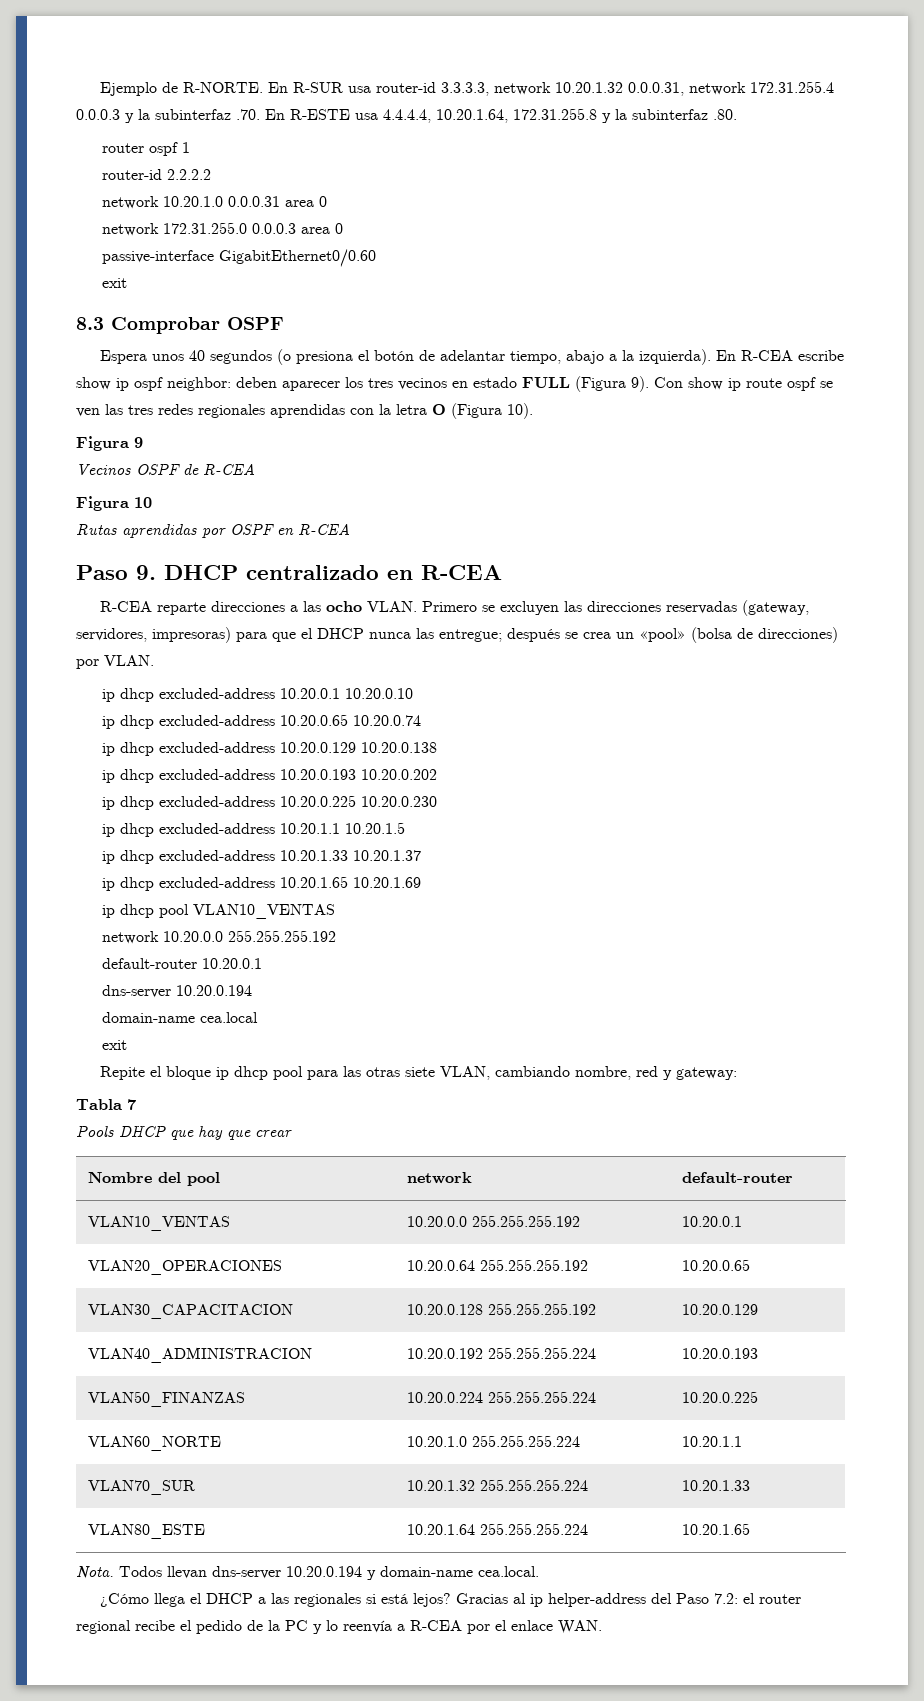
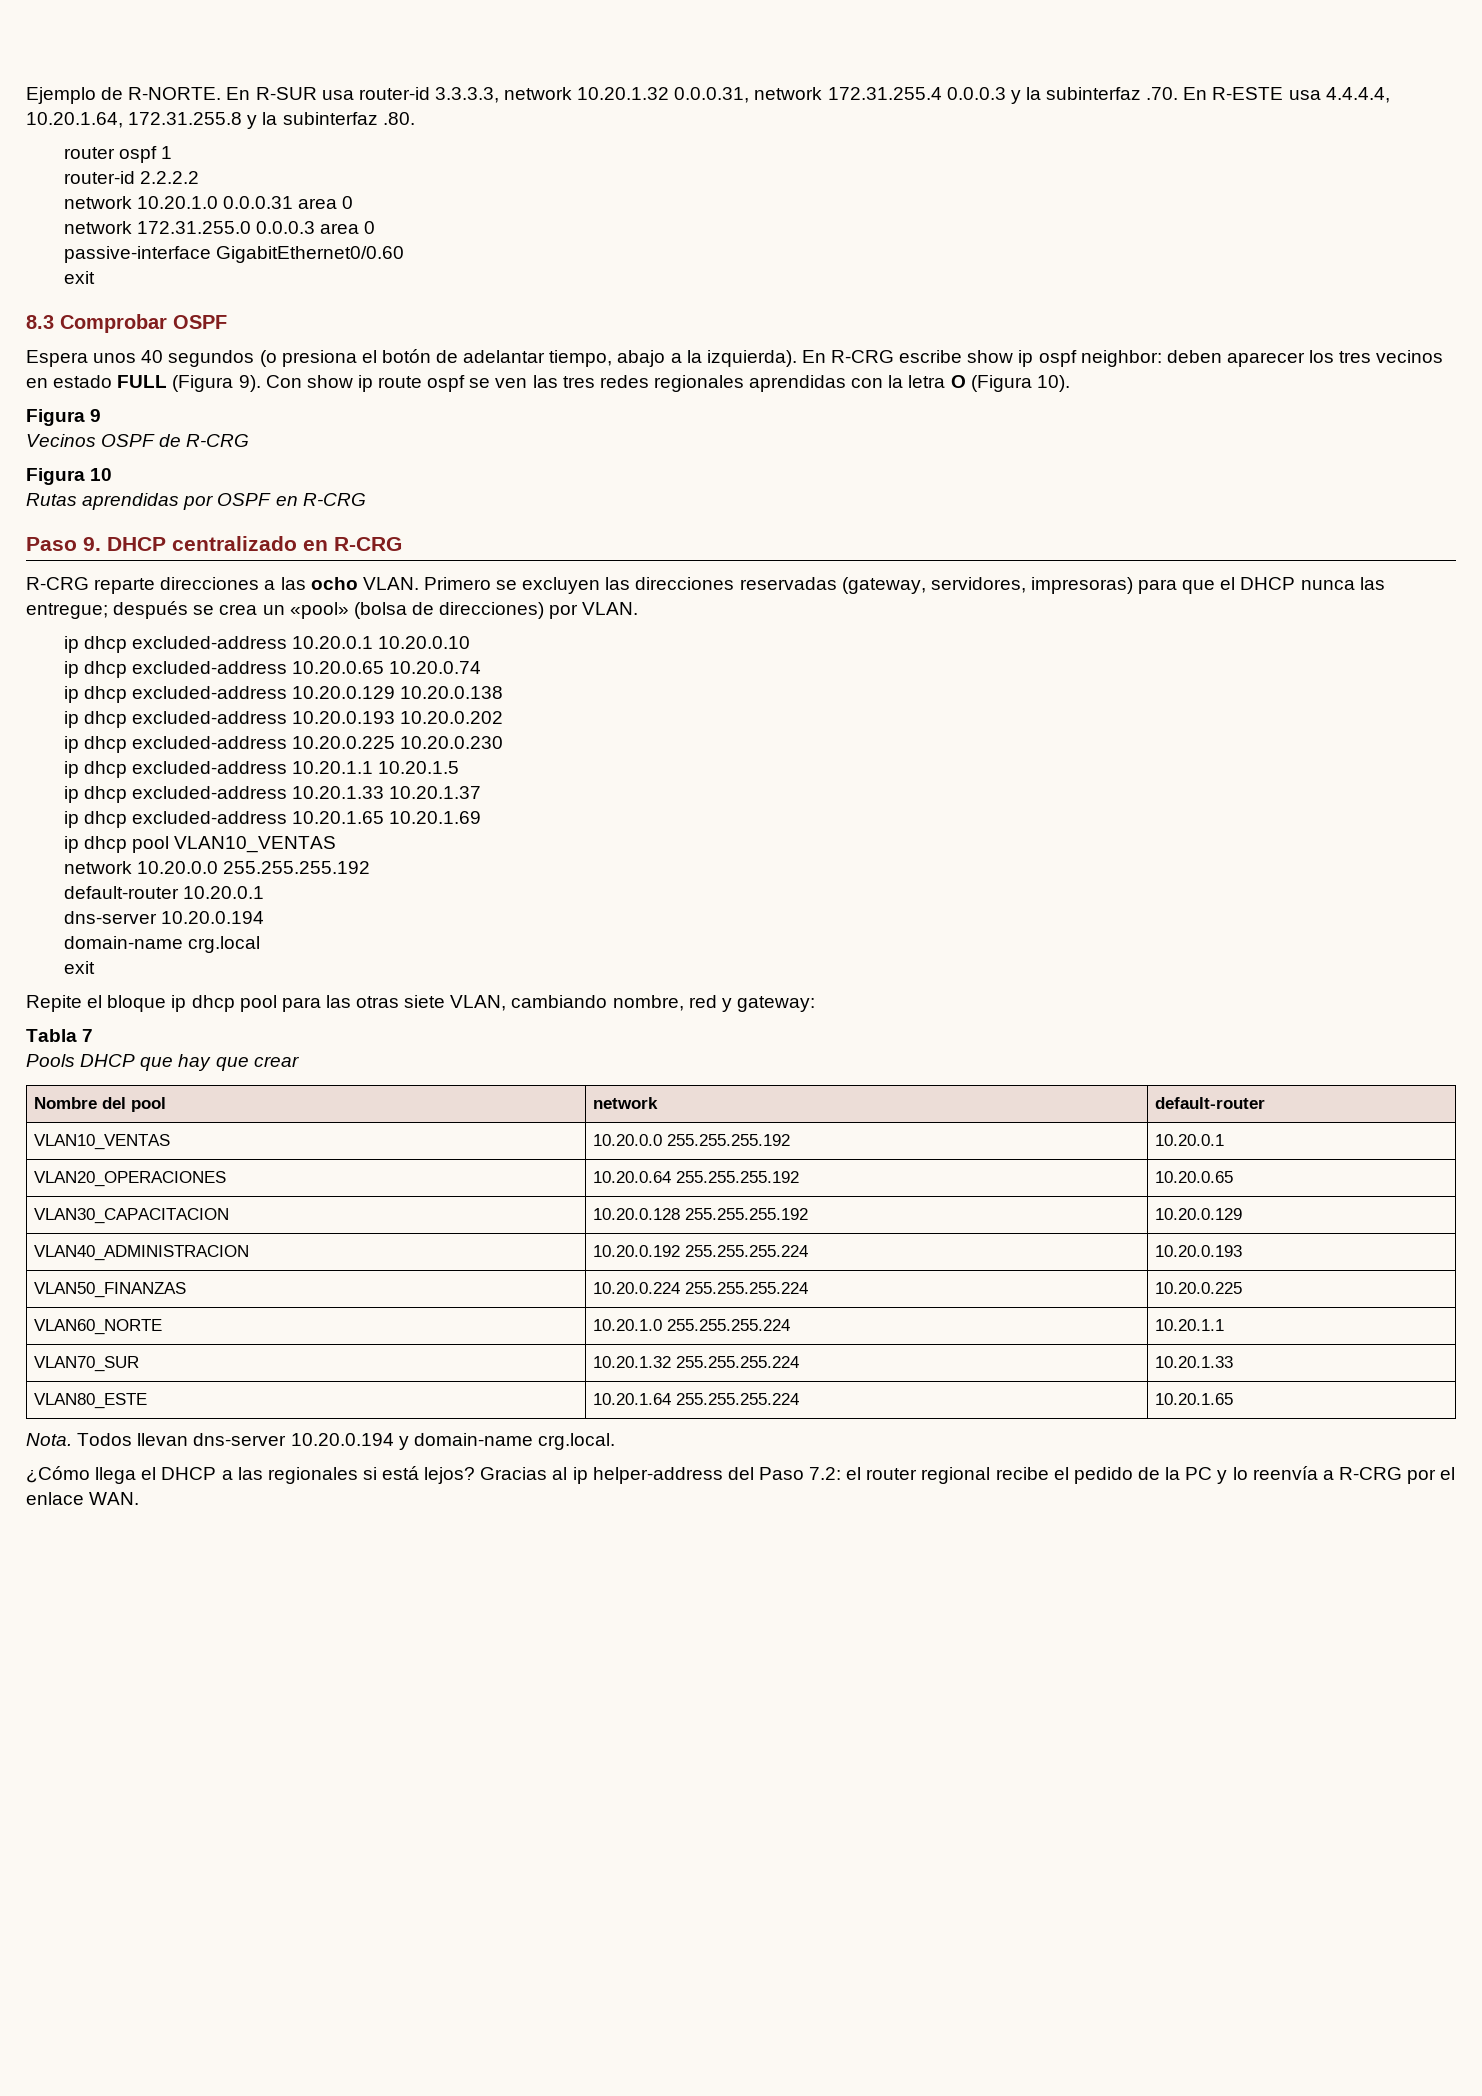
[741,350,794,361] R-CEA -> [831,350,895,363] R-CRG
[203,463,255,475] R-CEA -> [186,434,250,447] R-CRG
[298,523,350,535] R-CEA -> [302,493,366,506] R-CRG
[421,565,502,580] [100,601,153,612] R-CEA // R-CEA -> [334,537,402,551] [26,577,89,590] R-CRG // R-CRG
[199,1012,258,1023] cea.local -> [188,936,261,953] crg.local
[478,1566,539,1577] cea.local. -> [537,1433,615,1450] crg.local.
[410,1620,462,1631] R-CEA -> [1338,1467,1402,1480] R-CRG

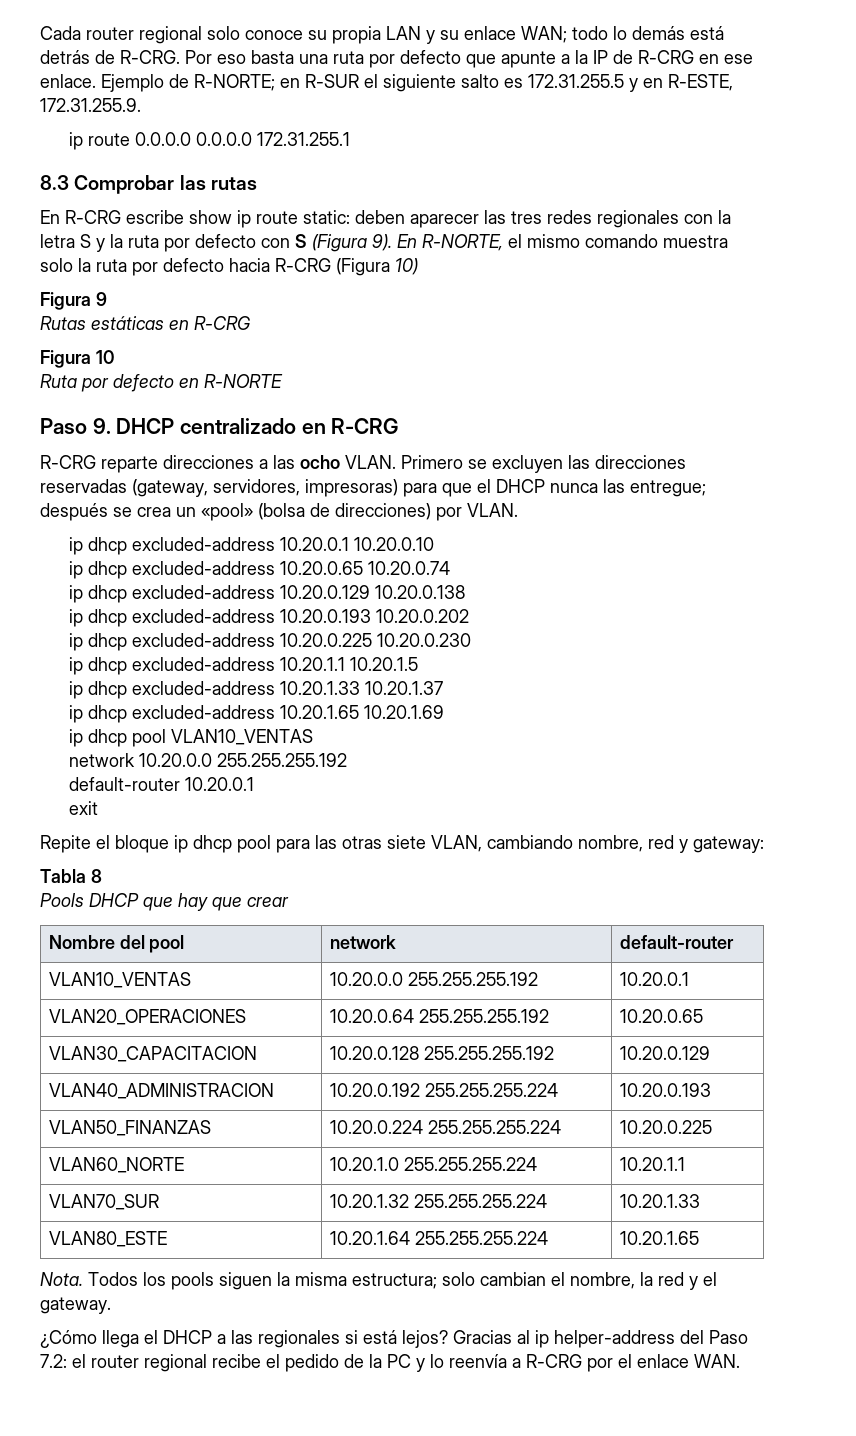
[26,87,1390,104] [26,112,415,129] [63,146,173,163] [63,171,200,184] [63,196,354,209] [63,221,376,234] [63,246,405,263] [63,271,95,284] [26,314,227,333] [26,349,797,367] Ejemplo de R-NORTE. En R-SUR usa router-id 3.3.3.3, network 10.20.1.32 0.0.0.31, network 172.31.255.4 0.0.0.3 y la subinterfaz .70. En R-ESTE usa 4.4.4.4, 10.20.1.64, 172.31.255.8 y la subinterfaz .80. // router ospf 1 // router-id 2.2.2.2 // network 10.20.1.0 0.0.0.31 area 0 // network 172.31.255.0 0.0.0.3 area 0 // passive-interface GigabitEthernet0/0.60 // exit // 8.3 Comprobar OSPF // Espera unos 40 segundos (o presiona el botón de adelantar tiempo, abajo a la izquierda). -> [40,26,724,44] [40,50,753,68] [40,74,733,92] [40,98,141,112] [68,132,350,150] [40,175,257,194] Cada router regional solo conoce su propia LAN y su enlace WAN; todo lo demás está detrás de R-CRG. Por eso basta una ruta por defecto que apunte a la IP de R-CRG en ese enlace. Ejemplo de R-NORTE; en R-SUR el siguiente salto es 172.31.255.5 y en R-ESTE, 172.31.255.9. // ip route 0.0.0.0 0.0.0.0 172.31.255.1 // 8.3 Comprobar las rutas //
[1038,350,1444,367] [26,375,528,392] ospf neighbor: deben aparecer los tres vecinos en estado FULL (Figura 9). Con show ip route ospf se ven -> [256,210,479,228] route static: deben aparecer
[749,375,847,392] aprendidas -> (679, 219) none
[950,375,1070,392] O (Figura 10). -> [80,234,728,252] [40,258,418,276] S y la ruta por defecto con S (Figura 9). En R-NORTE, el mismo comando muestra solo la ruta por defecto hacia R-CRG (Figura 10)
[26,434,182,447] Vecinos OSPF de -> [40,316,189,330] Rutas estáticas en
[26,493,366,510] Rutas aprendidas por OSPF en R-CRG -> [40,374,283,392] Ruta por defecto en R-NORTE
[63,911,265,924] [63,936,261,953] // dns-server 10.20.0.194 // domain-name crg.local -> (254, 784) none
[82,1029,94,1042] 7 -> [91,869,102,883] 8
[137,1433,615,1450] llevan dns-server 10.20.0.194 y domain-name crg.local. -> [143,1272,717,1290] [40,1297,111,1314] los pools siguen la misma estructura; solo cambian el nombre, la red y el gateway.

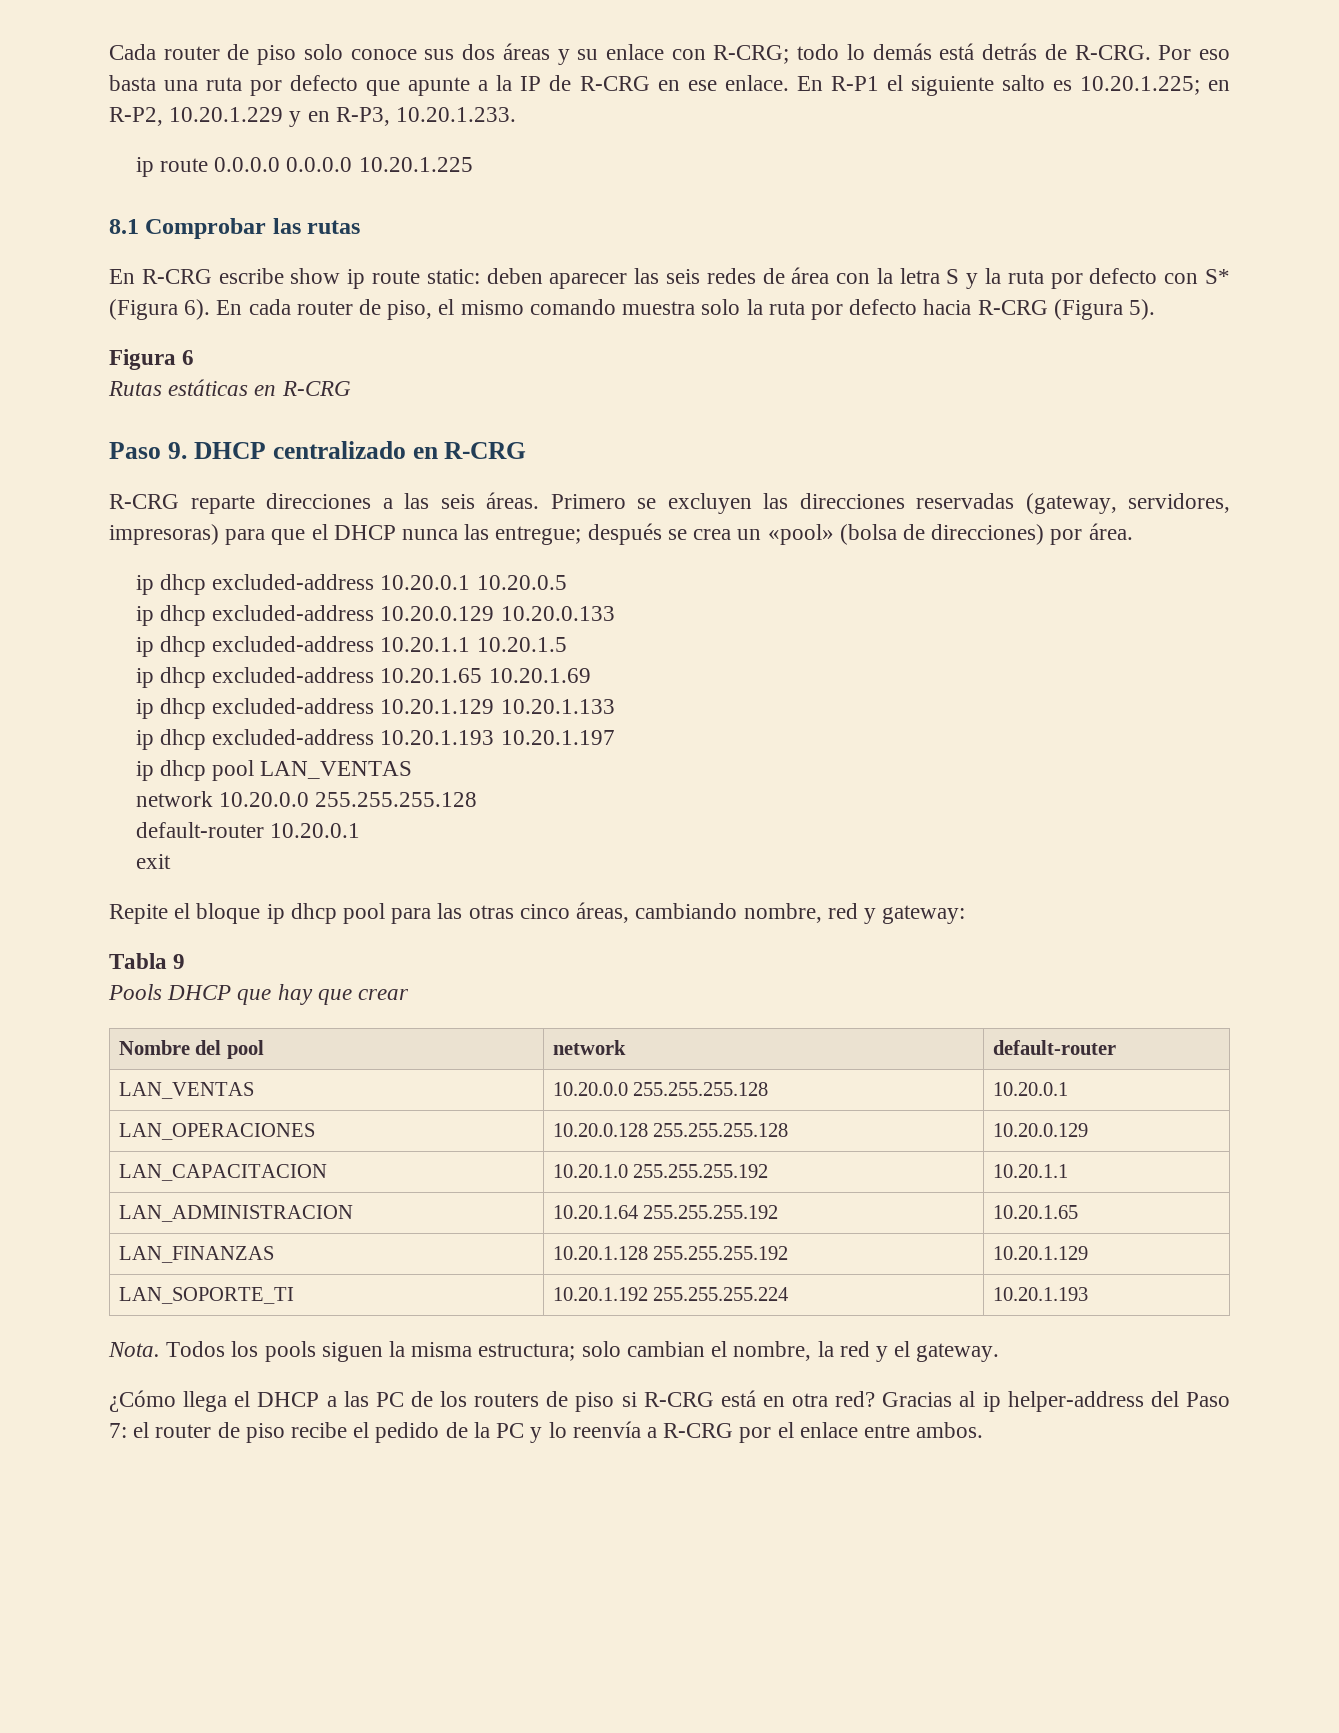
[139,26,421,44] regional solo conoce su propia LAN -> [227,43,550,65] de piso solo conoce sus dos áreas
[521,26,567,43] WAN; -> [671,45,790,64] con R-CRG;
[101,74,733,92] [40,98,141,112] Ejemplo de R-NORTE; en R-SUR el siguiente salto es 172.31.255.5 y en R-ESTE, 172.31.255.9. -> [796,75,1230,96] [109,107,517,127] En R-P1 el siguiente salto es 10.20.1.225; en R-P2, 10.20.1.229 y en R-P3, 10.20.1.233.
[256,132,350,146] [40,175,69,190] 172.31.255.1 // 8.3 -> [358,157,473,172] [109,219,139,234] 10.20.1.225 // 8.1
[511,210,679,228] tres redes regionales -> [665,267,830,284] seis redes de área
[295,234,503,252] S (Figura 9). En R-NORTE, -> [1204,269,1230,284] [109,299,433,320] S* (Figura 6). En cada router de piso,
[395,258,418,275] [40,292,107,310] 10) // Figura 9 -> [1128,299,1155,320] [109,349,195,370] 5). // Figura 6
[40,350,114,368] [40,374,283,392] // Figura 10 // Ruta por defecto en R-NORTE -> (351, 388) none
[300,455,396,469] ocho VLAN. -> [440,492,539,509] seis áreas.
[467,503,518,517] VLAN. -> [1088,523,1133,540] área.
[353,537,434,551] [68,561,450,579] [68,585,465,603] [68,609,469,627] [68,633,471,651] 10.20.0.10 // ip dhcp excluded-address 10.20.0.65 10.20.0.74 // ip dhcp excluded-address 10.20.0.129 10.20.0.138 // ip dhcp excluded-address 10.20.0.193 10.20.0.202 // ip dhcp excluded-address 10.20.0.225 10.20.0.230 -> [476,575,567,590] [135,605,615,626] 10.20.0.5 // ip dhcp excluded-address 10.20.0.129 10.20.0.133
[68,681,443,699] // ip dhcp excluded-address 10.20.1.33 10.20.1.37 -> (567, 644) none
[68,729,313,747] // ip dhcp pool VLAN10_VENTAS -> [135,698,615,719] [135,729,615,750] [135,760,413,781] // ip dhcp excluded-address 10.20.1.129 10.20.1.133 // ip dhcp excluded-address 10.20.1.193 10.20.1.197 // ip dhcp pool LAN_VENTAS
[216,753,347,767] 255.255.255.192 -> [315,792,478,807] 255.255.255.128
[387,835,482,852] siete VLAN, -> [519,902,630,923] cinco áreas,
[91,869,102,883] 8 -> [173,954,186,969] 9
[48,972,191,988] [329,972,538,986] [619,972,689,986] [48,1009,246,1025] [329,1009,549,1023] [619,1009,703,1023] [48,1046,257,1062] VLAN10_VENTAS | 10.20.0.0 255.255.255.192 | 10.20.0.1 // VLAN20_OPERACIONES | 10.20.0.64 255.255.255.192 | 10.20.0.65 // VLAN30_CAPACITACION -> [118,1082,254,1099] [552,1082,769,1096] [992,1082,1068,1096] [118,1123,315,1140] LAN_VENTAS | 10.20.0.0 255.255.255.128 | 10.20.0.1 // LAN_OPERACIONES
[423,1046,554,1060] 255.255.255.192 -> [653,1123,789,1137] 255.255.255.128
[48,1083,274,1099] [329,1083,558,1097] [619,1083,711,1097] [48,1120,211,1136] [329,1120,561,1134] [619,1120,712,1134] [48,1157,184,1173] VLAN40_ADMINISTRACION | 10.20.0.192 255.255.255.224 | 10.20.0.193 // VLAN50_FINANZAS | 10.20.0.224 255.255.255.224 | 10.20.0.225 // VLAN60_NORTE -> [118,1164,327,1181] LAN_CAPACITACION
[403,1157,537,1171] 255.255.255.224 -> [633,1164,769,1178] 255.255.255.192
[48,1194,159,1210] [329,1194,547,1208] [619,1194,700,1208] [48,1231,167,1247] [329,1231,548,1245] [619,1231,699,1245] VLAN70_SUR | 10.20.1.32 255.255.255.224 | 10.20.1.33 // VLAN80_ESTE | 10.20.1.64 255.255.255.224 | 10.20.1.65 -> [118,1205,353,1222] [552,1205,779,1219] [992,1205,1078,1219] [118,1246,274,1263] [552,1246,789,1260] [992,1246,1088,1260] [118,1287,294,1304] [552,1287,789,1301] [992,1287,1088,1301] LAN_ADMINISTRACION | 10.20.1.64 255.255.255.192 | 10.20.1.65 // LAN_FINANZAS | 10.20.1.128 255.255.255.192 | 10.20.1.129 // LAN_SOPORTE_TI | 10.20.1.192 255.255.255.224 | 10.20.1.193
[258,1330,448,1348] regionales si está lejos? -> [375,1390,876,1412] PC de los routers de piso si R-CRG está en otra red?
[40,1354,67,1368] 7.2: -> [109,1423,127,1438] 7:
[144,1354,207,1372] regional -> [217,1422,285,1443] de piso
[694,1354,740,1368] WAN. -> [863,1422,984,1438] entre ambos.

